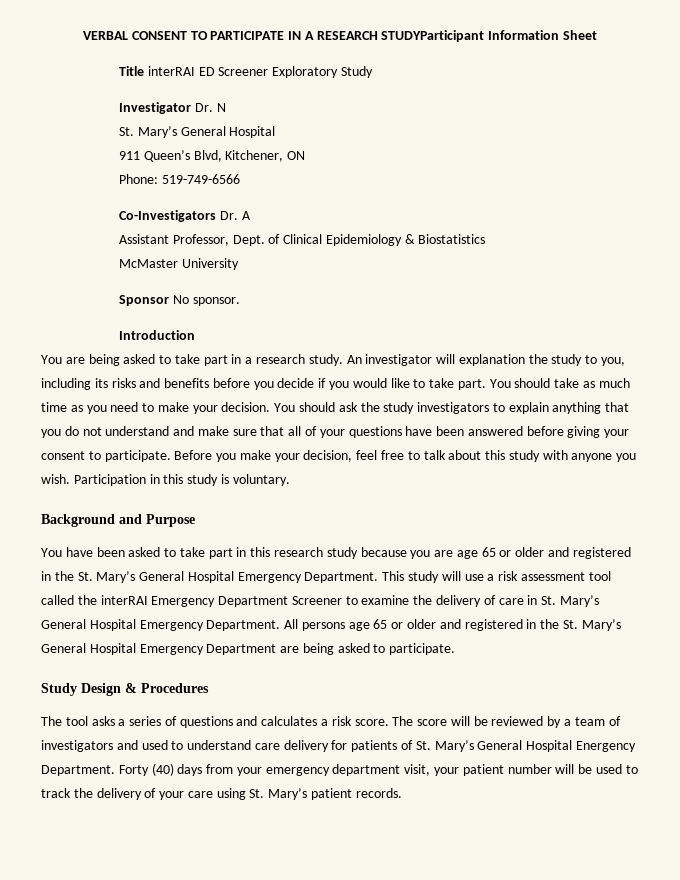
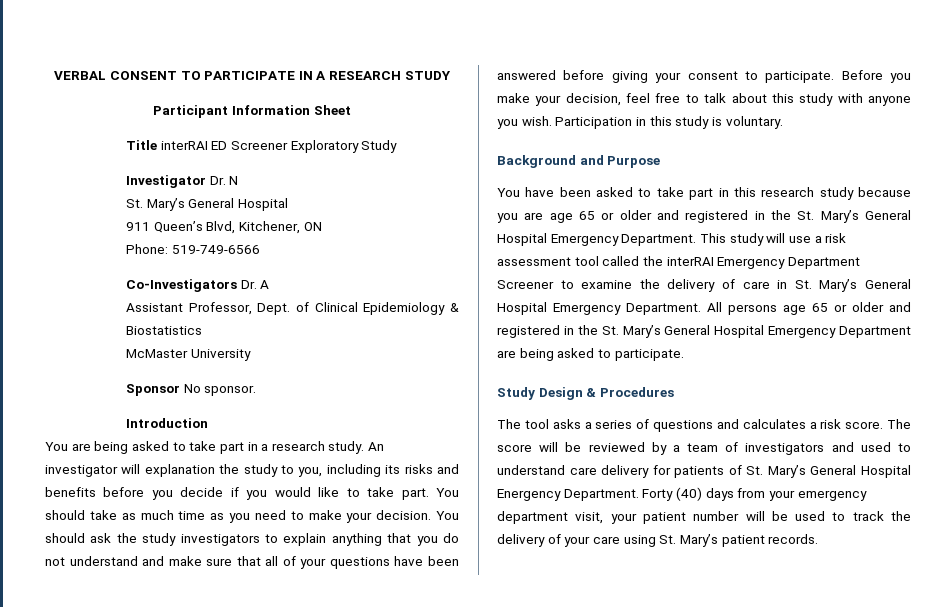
[381,30,485,42] STUDYParticipant -> [404,71,451,80] [153,105,229,118] STUDY // Participant

